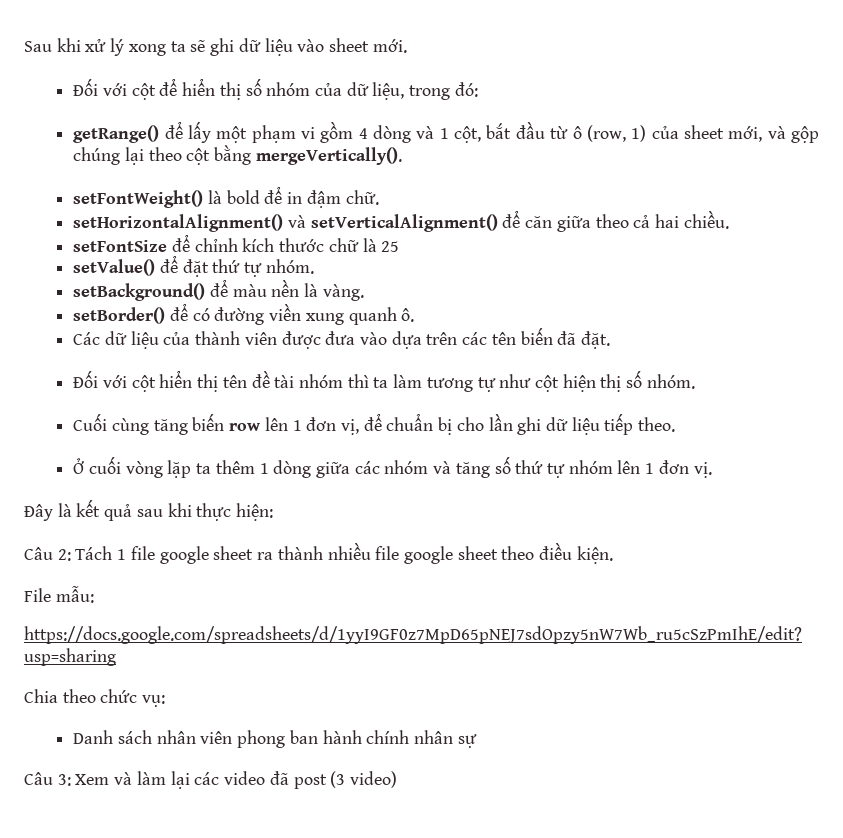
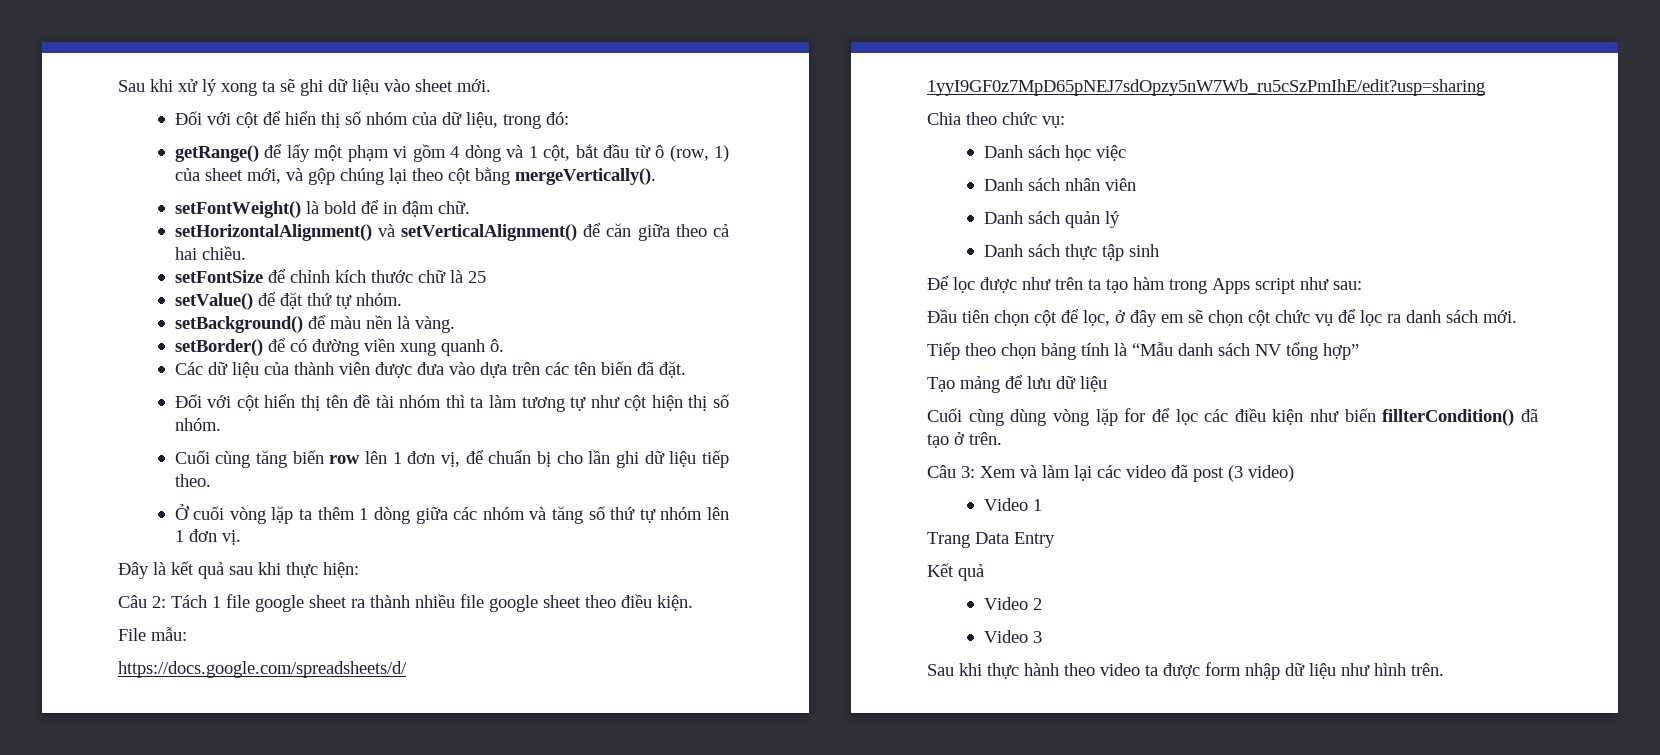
(166, 701) none -> [983,145,1126,161] // Danh sách học việc
[237,730,477,748] phong ban hành chính nhân sự -> [983,211,1120,228] [983,244,1159,261] [927,276,1362,294] [927,309,1517,327] [927,342,1359,360] [927,375,1107,393] [927,408,1538,426] [927,432,1002,448] // Danh sách quản lý // Danh sách thực tập sinh // Để lọc được như trên ta tạo hàm trong Apps script như sau: // Đầu tiên chọn cột để lọc, ở đây em sẽ chọn cột chức vụ để lọc ra danh sách mới. // Tiếp theo chọn bảng tính là “Mẫu danh sách NV tổng hợp” // Tạo mảng để lưu dữ liệu // Cuối cùng dùng vòng lặp for để lọc các điều kiện như biến fillterCondition() đã tạo ở trên.
(397, 779) none -> [983,498,1042,511] [927,532,1055,548] [927,563,984,581] [983,597,1042,610] [983,630,1042,643] [927,662,1444,680] // Video 1 // Trang Data Entry // Kết quả // Video 2 // Video 3 // Sau khi thực hành theo video ta được form nhập dữ liệu như hình trên.

